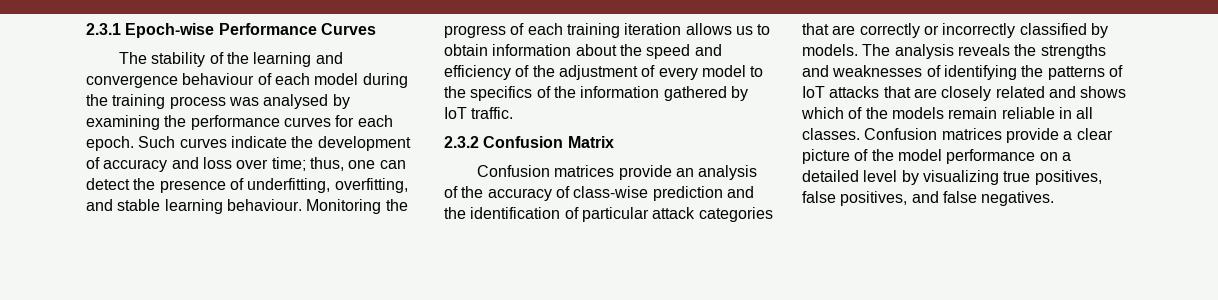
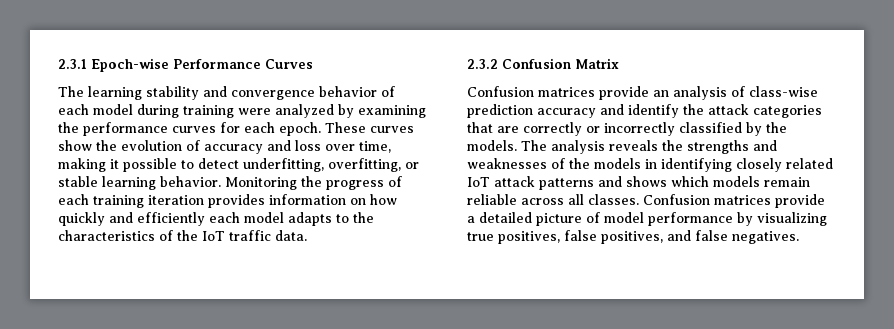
[151,52,312,67] stability of the learning -> [88,86,199,100] learning stability
[182,73,255,85] behaviour -> [319,86,377,97] behavior
[86,94,329,109] the training process was analysed -> [183,104,334,118] training were analyzed
[138,136,411,151] Such curves indicate the development -> [325,122,414,133] [58,140,182,151] These curves show the evolution
[271,157,406,171] [86,178,244,193] time; thus, one can detect the presence of -> [359,141,391,153] [58,158,239,172] time, making it possible to detect
[86,199,113,211] and -> [405,162,419,169] or
[226,199,302,211] behaviour. -> [160,176,221,187] behavior.
[685,23,771,35] [444,44,722,59] [444,65,764,80] [444,86,748,101] [444,107,514,119] allows us to obtain information about the speed and efficiency of the adjustment of every model to the specifics of the information gathered by IoT traffic. -> [208,194,397,208] [58,212,374,226] [58,230,307,241] provides information on how quickly and efficiently each model adapts to the characteristics of the IoT traffic data.
[461,186,754,201] [444,207,649,222] the accuracy of class-wise prediction and the identification of particular -> [749,86,818,97] [467,104,704,118] class-wise prediction accuracy and identify the
(1108, 30) none -> [766,122,787,133] the
[943,65,1123,80] [802,86,1045,101] identifying the patterns of IoT attacks that are closely related -> [569,158,833,172] [467,176,594,190] the models in identifying closely related IoT attack patterns
[848,107,888,119] of the -> (709, 181) none
[1058,107,1072,119] in -> [521,198,564,205] across
[1076,128,1113,140] clear -> [479,212,532,223] detailed
[871,149,894,161] the -> (600, 217) none
[1039,152,1071,161] [802,170,898,182] on a detailed level -> (733, 219) none

